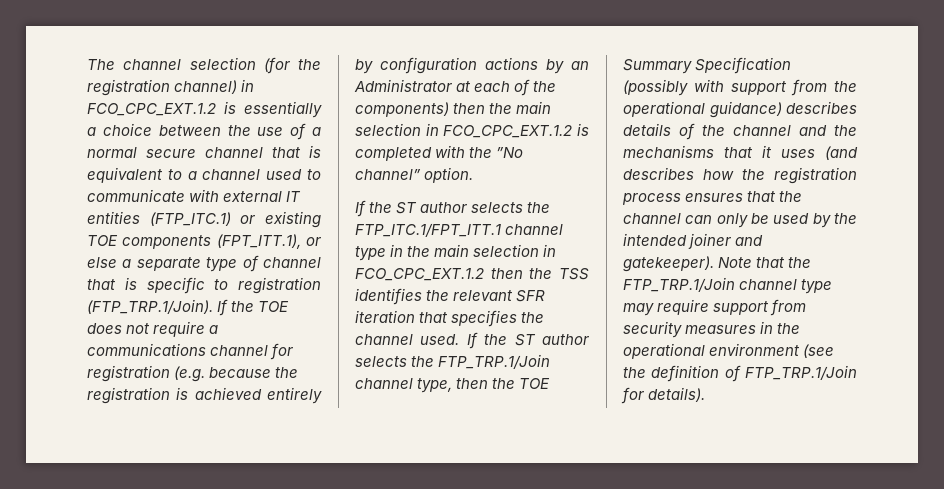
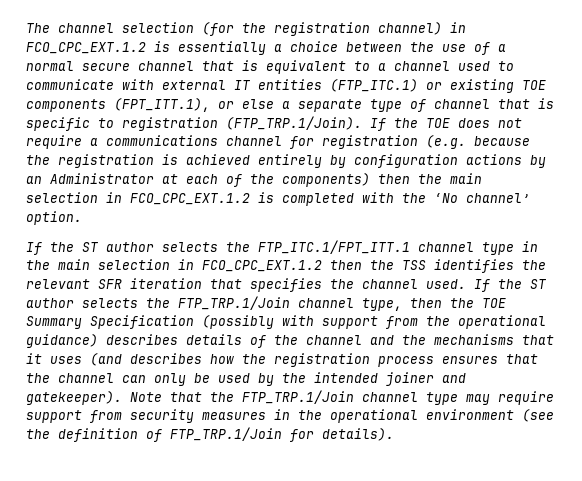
[496,147,524,158] [355,169,421,180] ”No channel” -> [434,193,530,203] ‘No channel’

